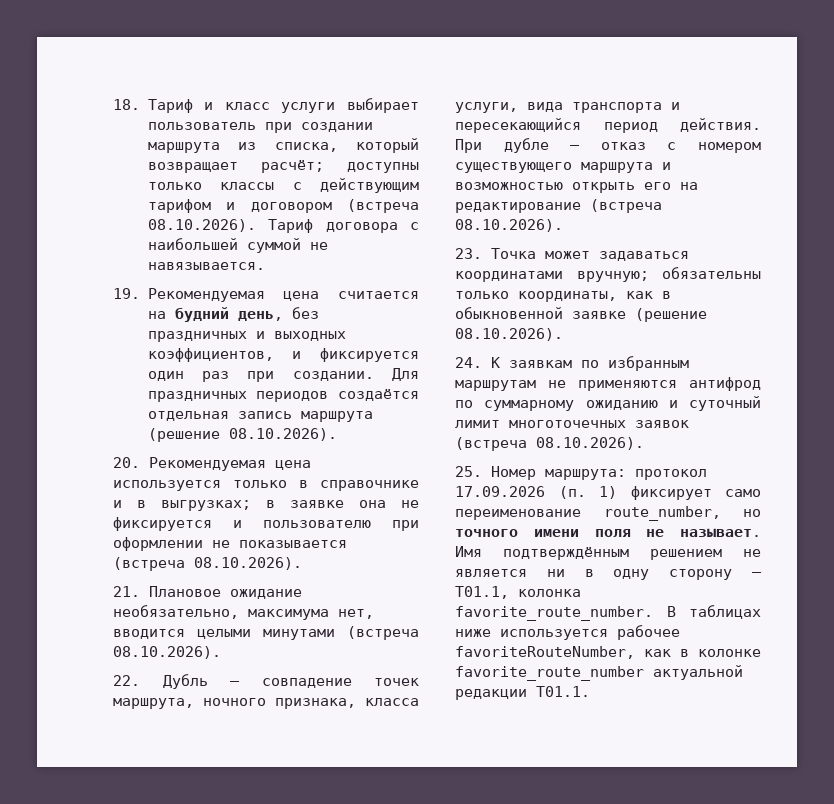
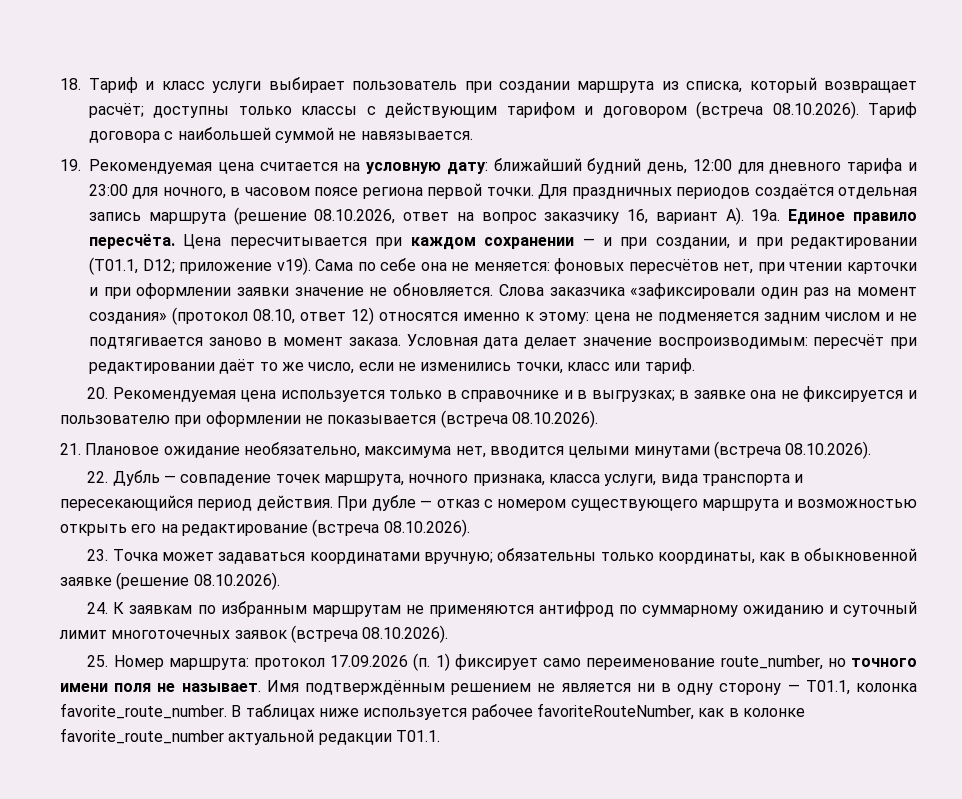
[174,307,319,322] [147,331,346,342] [147,348,419,362] [147,371,374,382] будний день, без праздничных и выходных коэффициентов, и фиксируется один раз при создании. -> [366,158,917,175] [89,183,534,199] условную дату: ближайший будний день, 12:00 для дневного тарифа и 23:00 для ночного, в часовом поясе региона первой точки.
[228,428,337,441] 08.10.2026). -> [314,207,917,225] [89,234,917,250] [89,257,917,275] [89,283,918,299] [89,307,917,325] [89,334,918,349] [89,358,695,374] 08.10.2026, ответ на вопрос заказчику 16, вариант A). 19а. Единое правило пересчёта. Цена пересчитывается при каждом сохранении — и при создании, и при редактировании (T01.1, D12; приложение v19). Сама по себе она не меняется: фоновых пересчётов нет, при чтении карточки и при оформлении заявки значение не обновляется. Слова заказчика «зафиксировали один раз на момент создания» (протокол 08.10, ответ 12) относятся именно к этому: цена не подменяется задним числом и не подтягивается заново в момент заказа. Условная дата делает значение воспроизводимым: пересчёт при редактировании даёт то же число, если не изменились точки, класс или тариф.

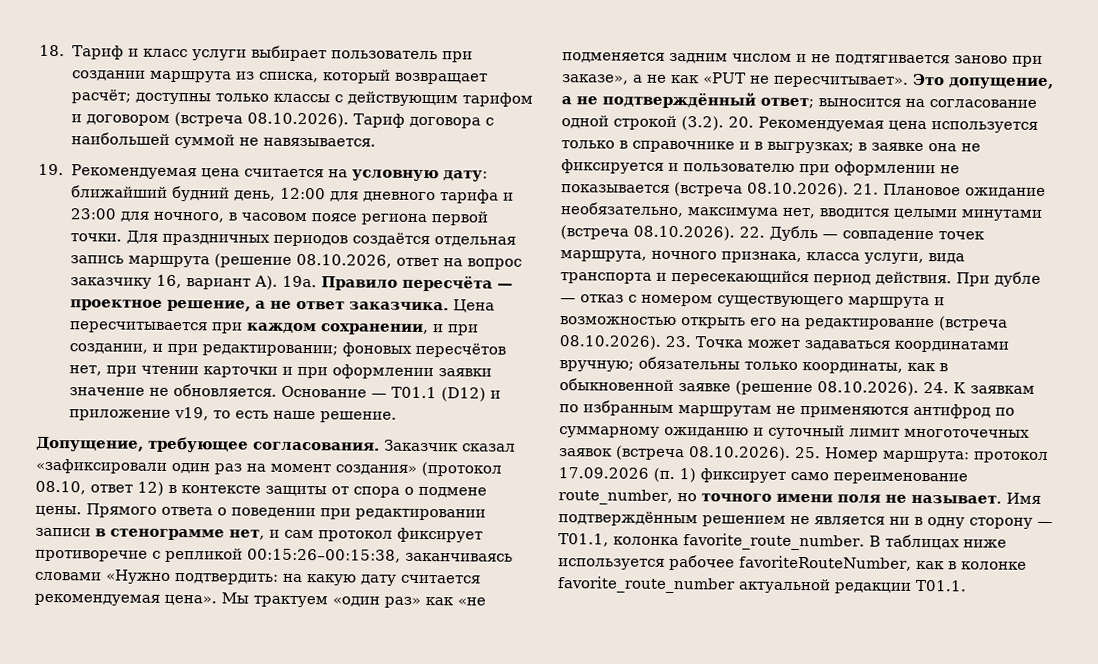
[788,209,917,225] [89,234,175,249] Единое правило пересчёта. -> [320,275,513,292] [69,299,449,312] Правило пересчёта — проектное решение, а не ответ заказчика.
[484,237,595,249] сохранении — -> [319,323,429,336] сохранении,
[790,237,917,249] [89,257,550,275] редактировании (T01.1, D12; приложение v19). Сама по себе она не меняется: -> [201,344,338,357] редактировании;
[498,284,625,296] Слова заказчика -> [280,385,501,402] [68,406,397,423] [36,436,516,453] Основание — T01.1 (D12) и приложение v19, то есть наше решение. // Допущение, требующее согласования. Заказчик сказал
[379,312,653,324] относятся именно к этому: цена не -> [168,484,487,498] [35,503,486,521] [35,527,483,543] [35,547,513,563] [34,569,481,586] [34,592,486,608] в контексте защиты от спора о подмене цены. Прямого ответа о поведении при редактировании записи в стенограмме нет, и сам протокол фиксирует противоречие с репликой 00:15:26–00:15:38, заканчиваясь словами «Нужно подтвердить: на какую дату считается рекомендуемая цена». Мы трактуем «один раз» как «не
[267,334,918,349] [89,358,695,374] в момент заказа. Условная дата делает значение воспроизводимым: пересчёт при редактировании даёт то же число, если не изменились точки, класс или тариф. // -> [1012,55,1043,67] [561,72,1054,90] [561,91,1037,109] [561,115,724,131] при заказе», а не как «PUT не пересчитывает». Это допущение, а не подтверждённый ответ; выносится на согласование одной строкой (3.2).
(598, 419) // -> (849, 190) none
(872, 450) // -> (735, 233) none
(470, 528) // -> (661, 342) none
(280, 581) // -> (919, 388) none
(449, 634) // -> (791, 453) none

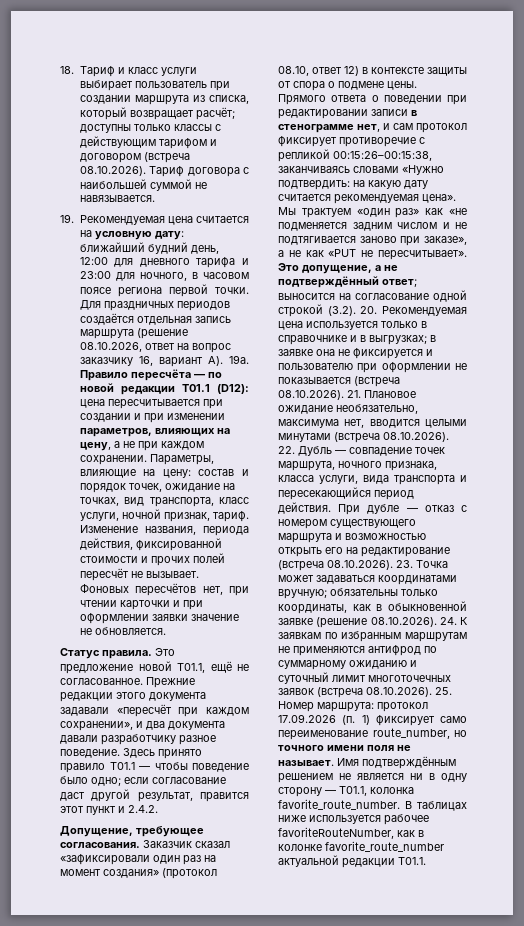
[69,299,495,313] [68,321,479,336] [68,342,412,357] проектное решение, а не ответ заказчика. Цена пересчитывается при каждом сохранении, и при создании, и при редактировании; фоновых -> [207,372,222,378] [79,383,249,395] [79,399,223,409] [79,413,225,423] [79,428,230,437] [79,441,204,451] [79,454,214,465] [79,469,249,478] [79,483,235,493] [79,497,249,507] [79,509,249,522] [79,525,249,536] [79,538,222,551] [79,553,225,566] [79,568,199,581] [79,584,129,593] по новой редакции T01.1 (D12): цена пересчитывается при создании и при изменении параметров, влияющих на цену, а не при каждом сохранении. Параметры, влияющие на цену: состав и порядок точек, ожидание на точках, вид транспорта, класс услуги, ночной признак, тариф. Изменение названия, периода действия, фиксированной стоимости и прочих полей пересчёт не вызывает. Фоновых
[280,385,501,402] [68,406,397,423] Основание — T01.1 (D12) и приложение v19, то есть наше решение. -> [60,648,175,659] [60,661,249,674] [60,677,195,688] [60,692,206,702] [60,704,249,717] [60,721,225,731] [60,734,216,745] [60,748,202,759] [60,762,249,773] [60,776,226,786] [60,789,249,802] [60,805,158,815] // Статус правила. Это предложение новой T01.1, ещё не согласованное. Прежние редакции этого документа задавали «пересчёт при каждом сохранении», и два документа давали разработчику разное поведение. Здесь принято правило T01.1 — чтобы поведение было одно; если согласование даст другой результат, правится этот пункт и 2.4.2.

